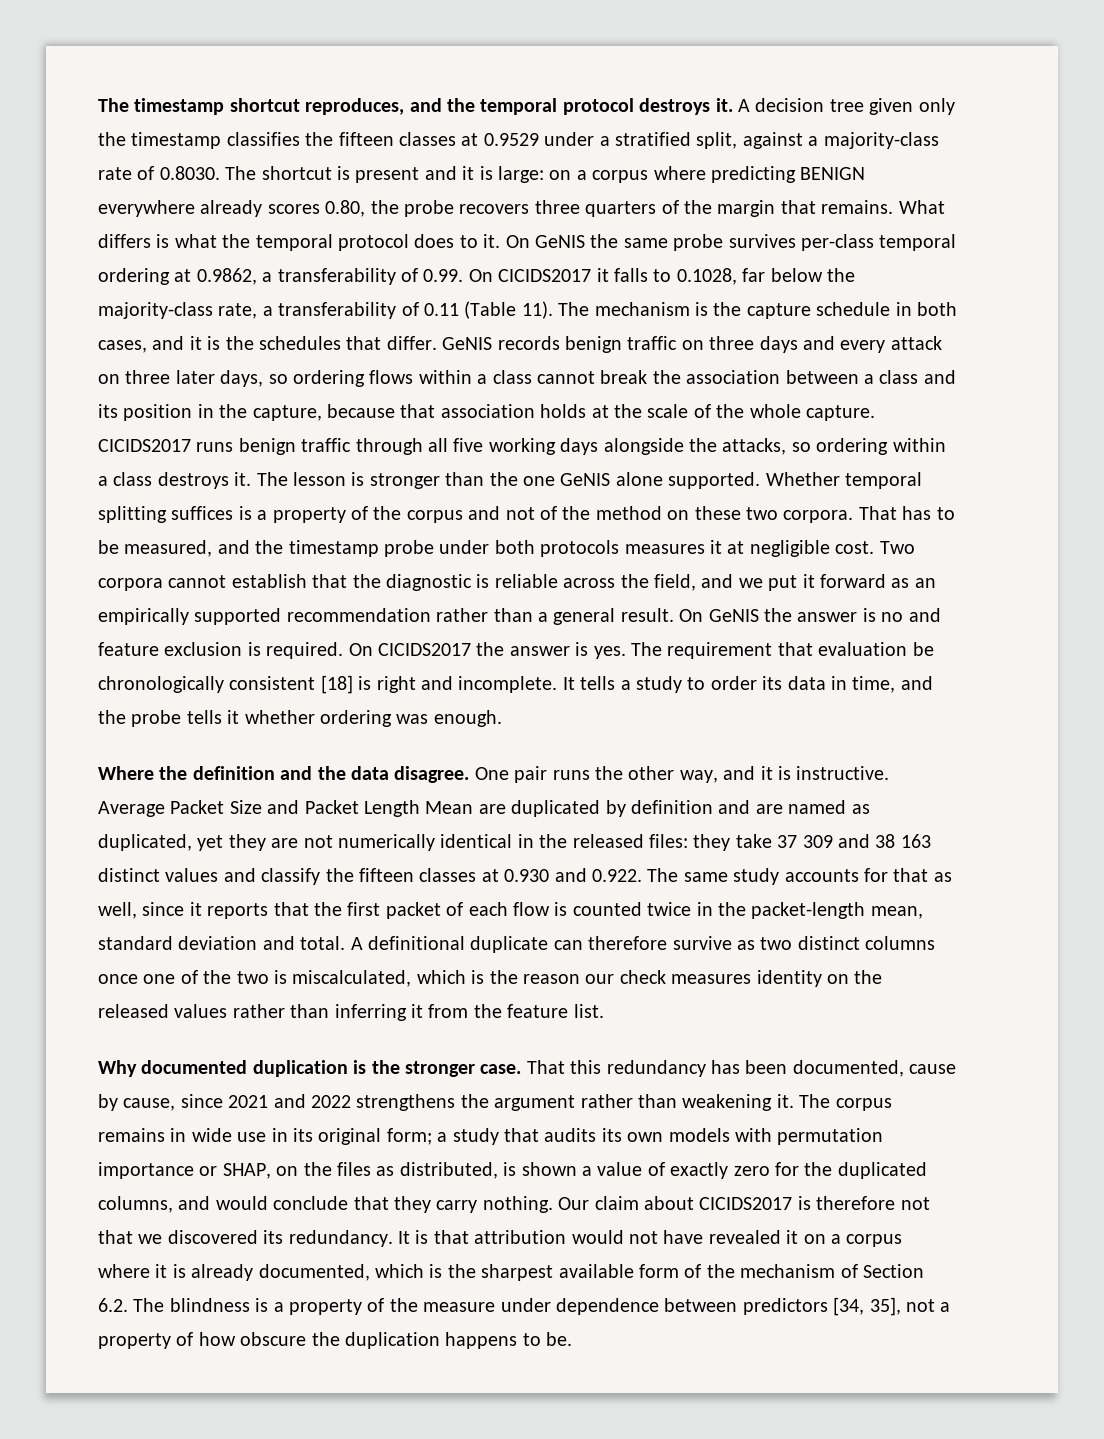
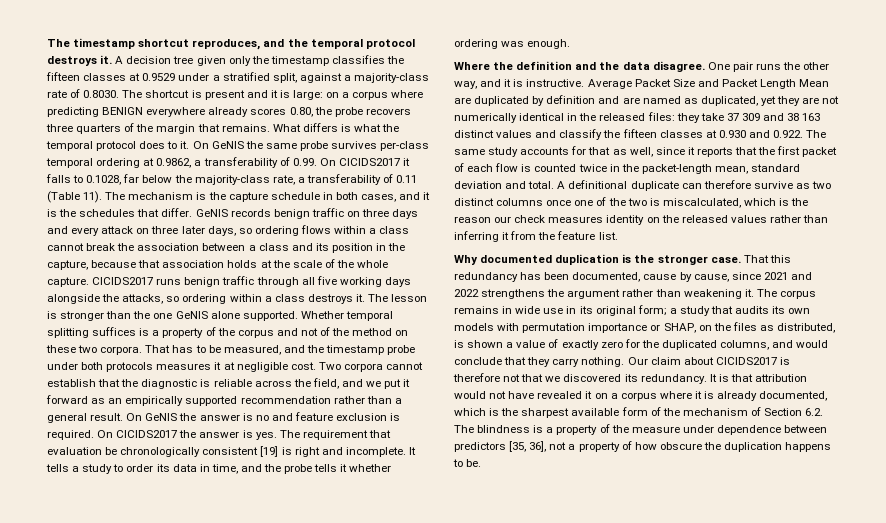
[320,675,353,694] [18] -> [260,446,279,457] [19]
[833,1297,901,1316] [34, 35], -> [509,441,547,452] [35, 36],

